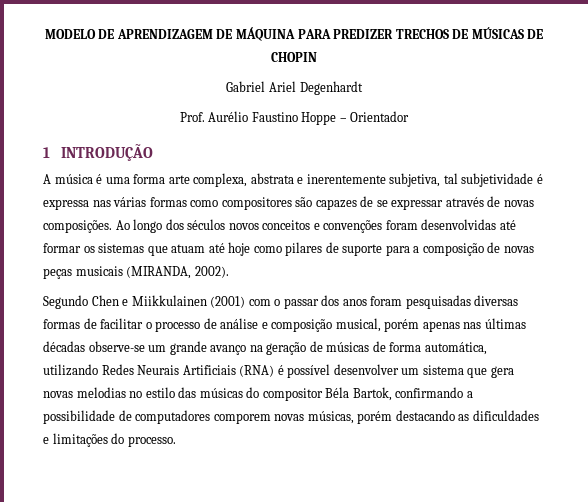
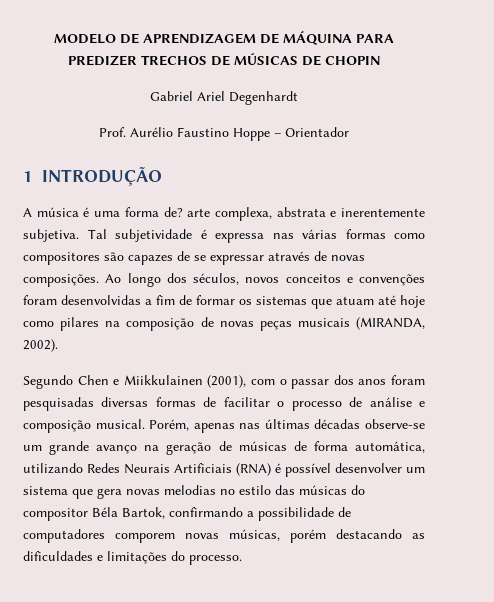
(166, 179) none -> [163,207,183,217] de?
[389,173,458,187] subjetiva, tal -> [23,229,107,242] subjetiva. Tal
[187,219,226,230] séculos -> [193,273,239,285] séculos,
[499,220,516,230] até -> [145,295,192,305] a fim de
[325,242,420,256] de suporte para a -> [105,321,121,327] na
[210,296,246,308] (2001) -> [207,375,247,388] (2001),
[335,318,420,332] musical, porém -> [95,419,190,431] musical. Porém,

